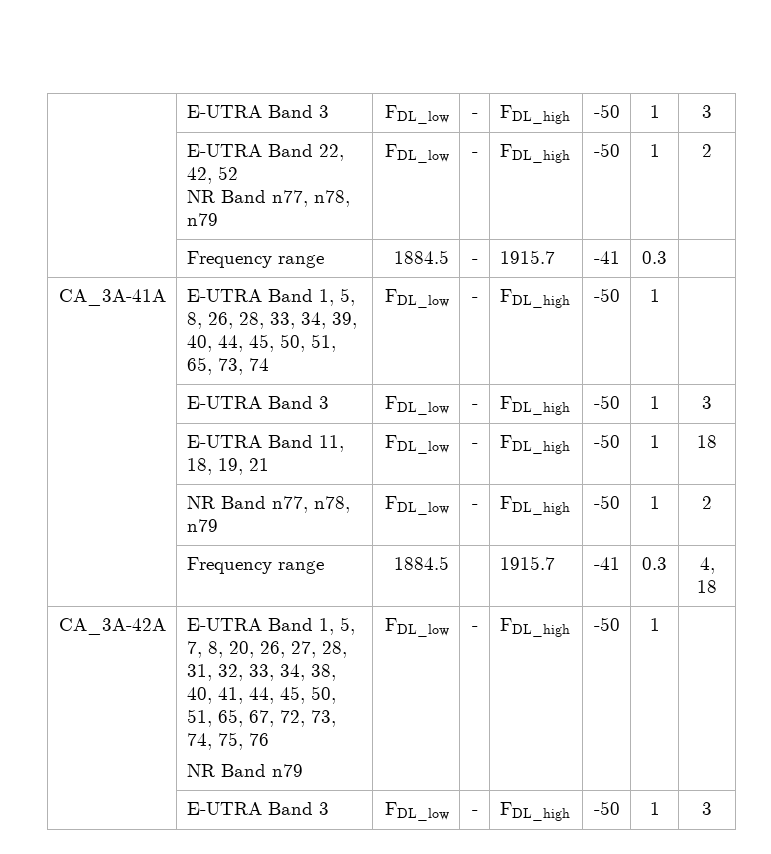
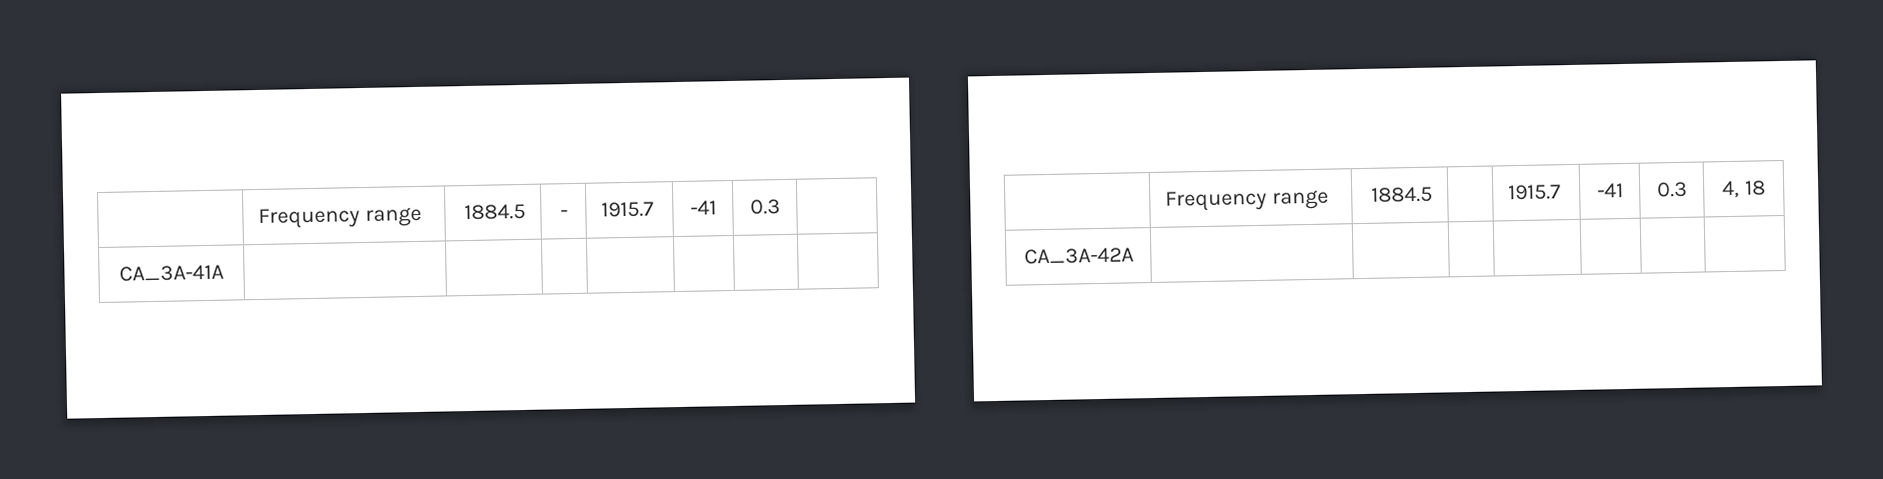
[186,105,329,118] [385,105,450,124] [471,113,478,118] [499,105,570,124] [593,104,620,118] [649,105,660,118] [702,105,712,118] [186,144,344,161] [186,166,238,184] [186,190,350,207] [186,213,218,226] [385,144,450,163] [471,152,478,157] [499,144,570,163] [593,143,620,157] [649,144,660,157] [702,144,712,157] | E-UTRA Band 3 | FDL_low | - | FDL_high | -50 | 1 | 3 // | E-UTRA Band 22, 42, 52 // NR Band n77, n78, n79 | FDL_low | - | FDL_high | -50 | 1 | 2 // -> (257, 218) none
[186,288,355,306] [186,312,357,329] [186,334,336,352] [186,357,269,375] [385,289,450,308] [471,297,478,302] [499,289,570,308] [593,288,620,302] [649,289,660,302] [186,396,329,409] [385,396,450,415] [471,404,478,409] [499,396,570,415] [593,395,620,409] [649,396,660,409] [702,396,712,409] [186,435,344,452] [186,458,269,475] [385,435,450,454] [471,443,478,448] [499,435,570,454] [593,434,620,448] [649,435,660,448] [697,435,717,448] [186,496,350,513] [186,519,218,532] [385,496,450,515] [471,504,478,509] [499,496,570,515] [593,495,620,509] [649,496,660,509] [702,496,712,509] E-UTRA Band 1, 5, 8, 26, 28, 33, 34, 39, 40, 44, 45, 50, 51, 65, 73, 74 | FDL_low | - | FDL_high | -50 | 1 | // | E-UTRA Band 3 | FDL_low | - | FDL_high | -50 | 1 | 3 // | E-UTRA Band 11, 18, 19, 21 | FDL_low | - | FDL_high | -50 | 1 | 18 // | NR Band n77, n78, n79 | FDL_low | - | FDL_high | -50 | 1 | 2 -> (224, 273) | | | | | |
[186,617,355,635] [186,641,347,658] [186,664,336,681] [186,686,336,704] [186,709,336,727] [186,732,269,750] [186,764,303,777] [385,618,450,637] [471,626,478,631] [499,618,570,637] [593,617,620,631] [649,618,660,631] [186,802,329,815] [385,802,450,821] [471,810,478,815] [499,802,570,821] [593,801,620,815] [649,802,660,815] [702,802,712,815] E-UTRA Band 1, 5, 7, 8, 20, 26, 27, 28, 31, 32, 33, 34, 38, 40, 41, 44, 45, 50, 51, 65, 67, 72, 73, 74, 75, 76 // NR Band n79 | FDL_low | - | FDL_high | -50 | 1 | // | E-UTRA Band 3 | FDL_low | - | FDL_high | -50 | 1 | 3 -> (1134, 256) | | | | | |

